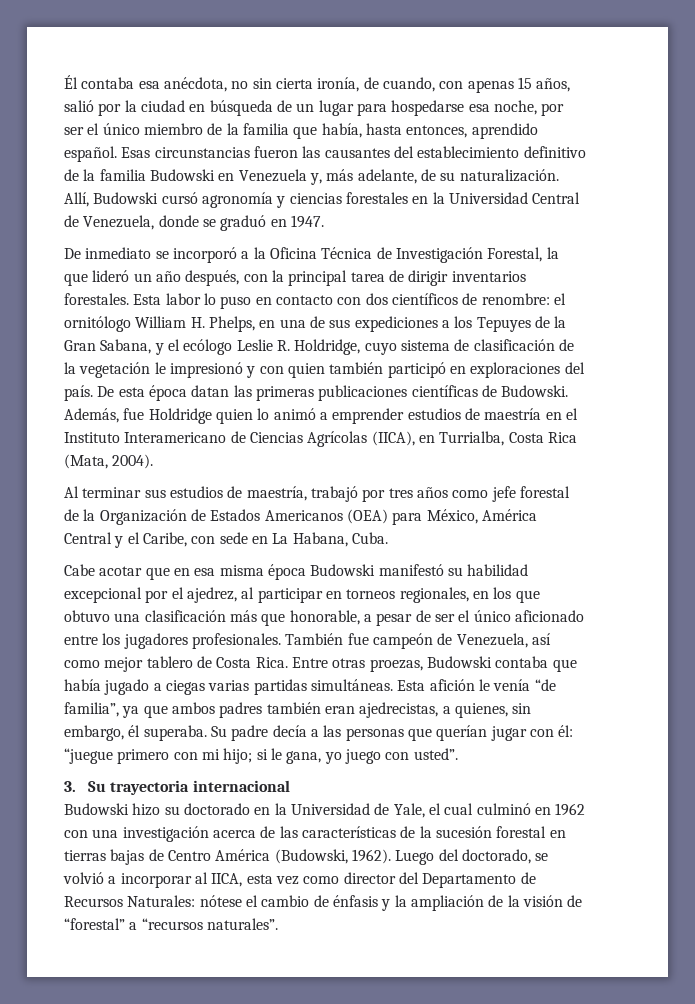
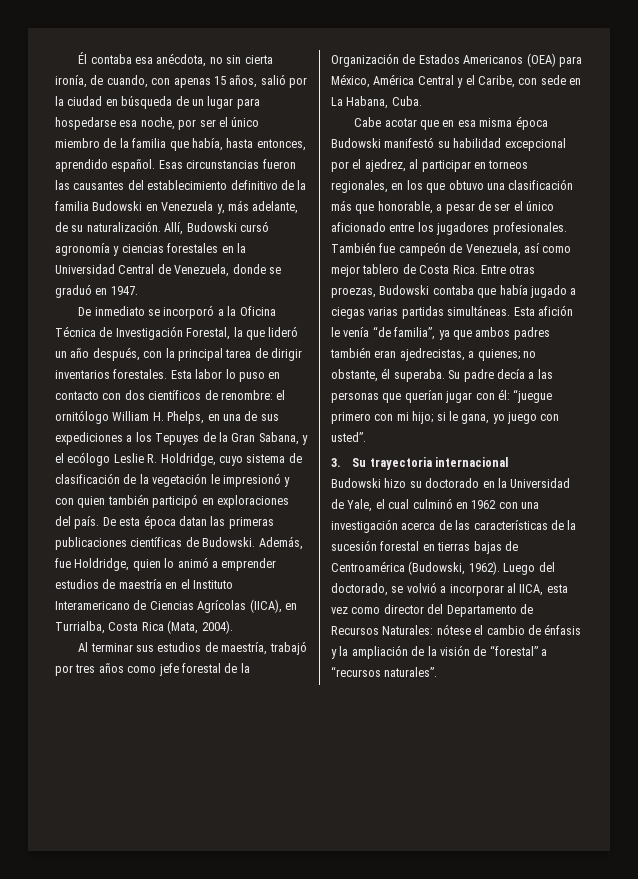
[148,408,212,424] Holdridge -> [74,558,130,571] Holdridge,
[454,703,532,718] [64,725,124,741] quienes, sin embargo, -> [477,349,536,361] [331,369,378,382] quienes; no obstante,
[167,849,271,861] Centro América -> [331,561,405,572] Centroamérica

